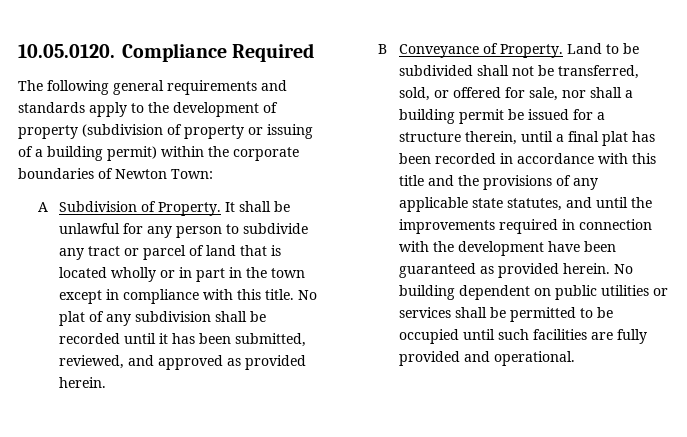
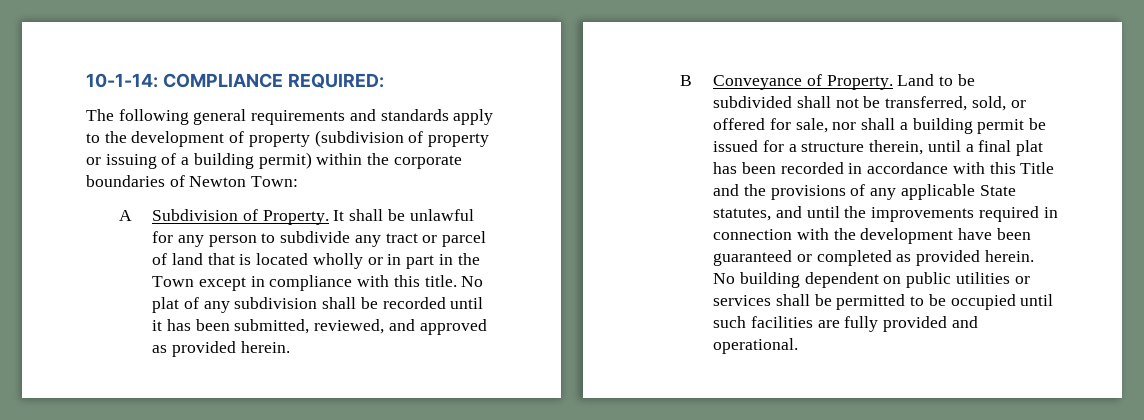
[18,43,315,62] 10.05.0120. Compliance Required -> [86,73,384,89] 10-1-14: COMPLIANCE REQUIRED:
[270,268,305,278] town -> [152,276,195,287] Town
[398,175,424,186] title -> [1020,162,1055,174] Title
[471,198,503,208] state -> [979,185,1016,196] State
(476, 270) none -> [796,250,892,266] or completed

